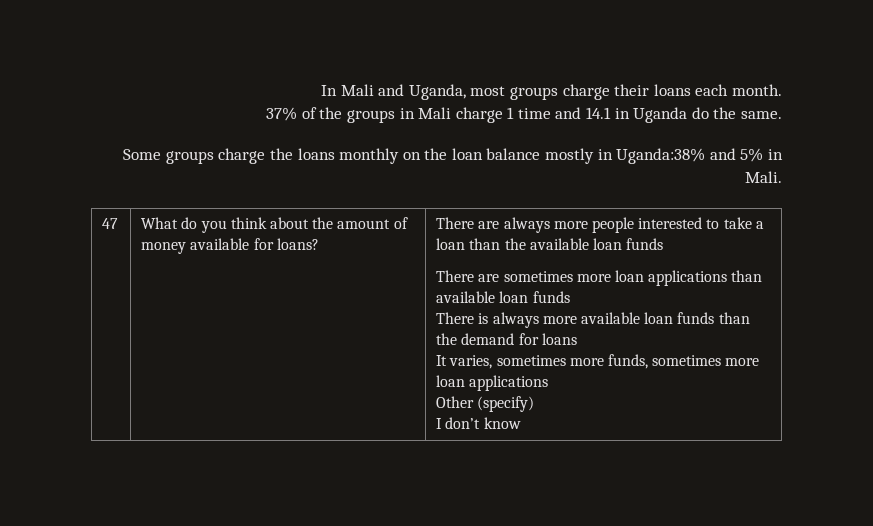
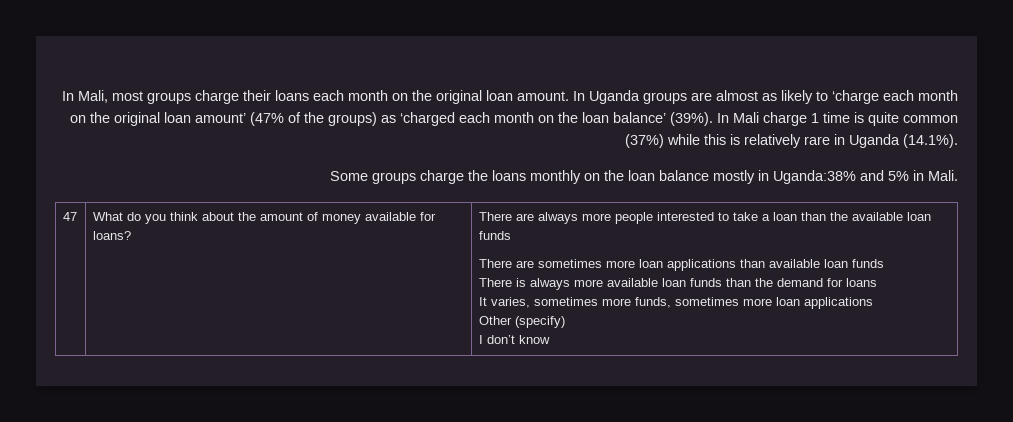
[321,84,466,100] In Mali and Uganda, -> [62,90,108,103] In Mali,
[732,84,782,96] [266,107,782,123] month. // 37% of the groups in Mali charge 1 time and 14.1 in Uganda do the same. -> [348,90,958,104] [70,112,958,126] [625,134,958,148] month on the original loan amount. In Uganda groups are almost as likely to ‘charge each month on the original loan amount’ (47% of the groups) as ‘charged each month on the loan balance’ (39%). In Mali charge 1 time is quite common (37%) while this is relatively rare in Uganda (14.1%).

